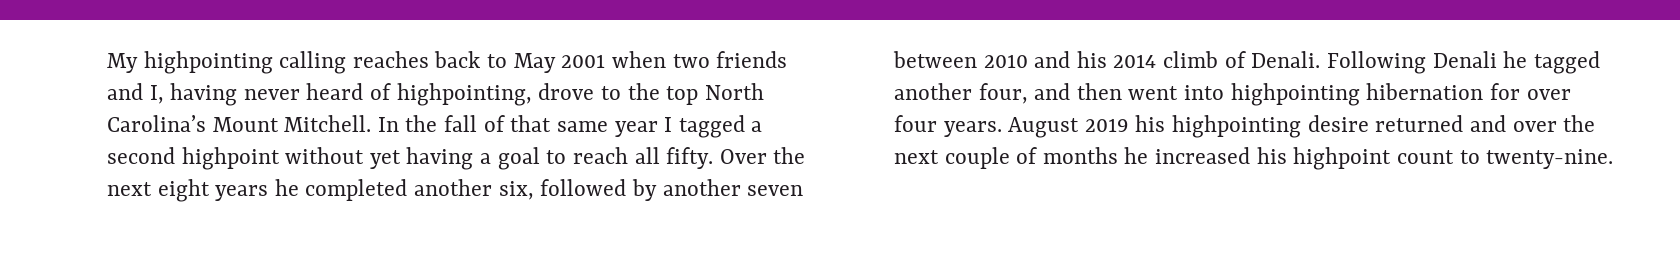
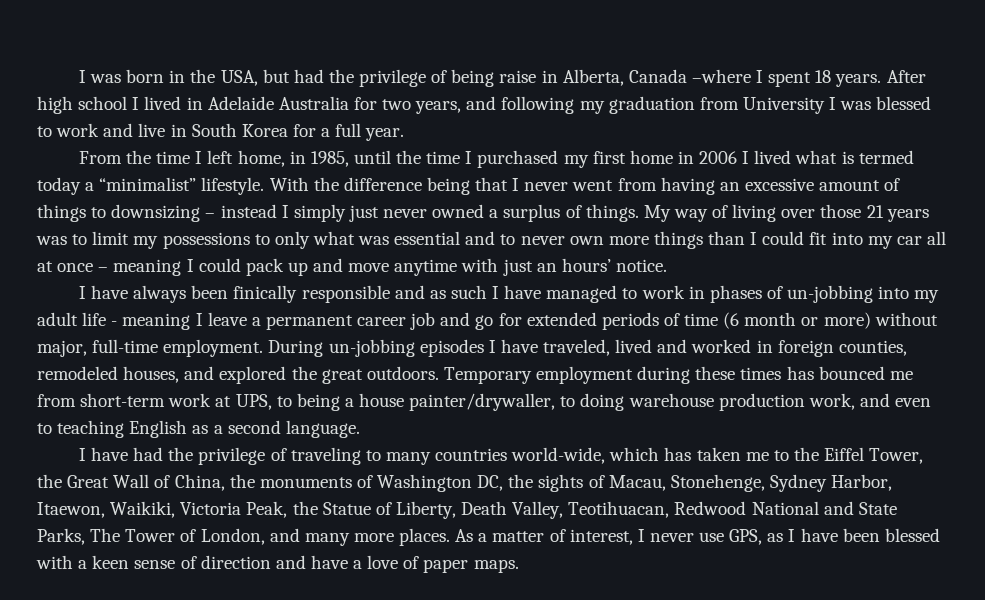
[107,51,788,74] [107,83,764,106] [107,115,763,138] [107,147,806,170] [107,179,804,202] [893,51,1600,74] [894,83,1571,106] [894,115,1596,138] [894,147,1614,170] My highpointing calling reaches back to May 2001 when two friends and I, having never heard of highpointing, drove to the top North Carolina’s Mount Mitchell. In the fall of that same year I tagged a second highpoint without yet having a goal to reach all fifty. Over the next eight years he completed another six, followed by another seven between 2010 and his 2014 climb of Denali. Following Denali he tagged another four, and then went into highpointing hibernation for over four years. August 2019 his highpointing desire returned and over the next couple of months he increased his highpoint count to twenty-nine. -> [78,69,926,87] [37,96,932,114] [37,123,405,141] [78,150,914,168] [37,177,901,195] [37,204,929,222] [36,231,946,249] [37,258,667,276] [78,285,940,303] [37,312,938,330] [37,339,907,357] [37,366,913,384] [37,393,932,411] [37,420,360,438] [78,447,924,465] [37,474,893,492] [37,501,897,519] [37,528,940,546] [36,555,519,573] I was born in the USA, but had the privilege of being raise in Alberta, Canada –where I spent 18 years. After high school I lived in Adelaide Australia for two years, and following my graduation from University I was blessed to work and live in South Korea for a full year. // From the time I left home, in 1985, until the time I purchased my first home in 2006 I lived what is termed today a “minimalist” lifestyle. With the difference being that I never went from having an excessive amount of things to downsizing – instead I simply just never owned a surplus of things. My way of living over those 21 years was to limit my possessions to only what was essential and to never own more things than I could fit into my car all at once – meaning I could pack up and move anytime with just an hours’ notice. // I have always been finically responsible and as such I have managed to work in phases of un-jobbing into my adult life - meaning I leave a permanent career job and go for extended periods of time (6 month or more) without major, full-time employment. During un-jobbing episodes I have traveled, lived and worked in foreign counties, remodeled houses, and explored the great outdoors. Temporary employment during these times has bounced me from short-term work at UPS, to being a house painter/drywaller, to doing warehouse production work, and even to teaching English as a second language. // I have had the privilege of traveling to many countries world-wide, which has taken me to the Eiffel Tower, the Great Wall of China, the monuments of Washington DC, the sights of Macau, Stonehenge, Sydney Harbor, Itaewon, Waikiki, Victoria Peak, the Statue of Liberty, Death Valley, Teotihuacan, Redwood National and State Parks, The Tower of London, and many more places. As a matter of interest, I never use GPS, as I have been blessed with a keen sense of direction and have a love of paper maps.

